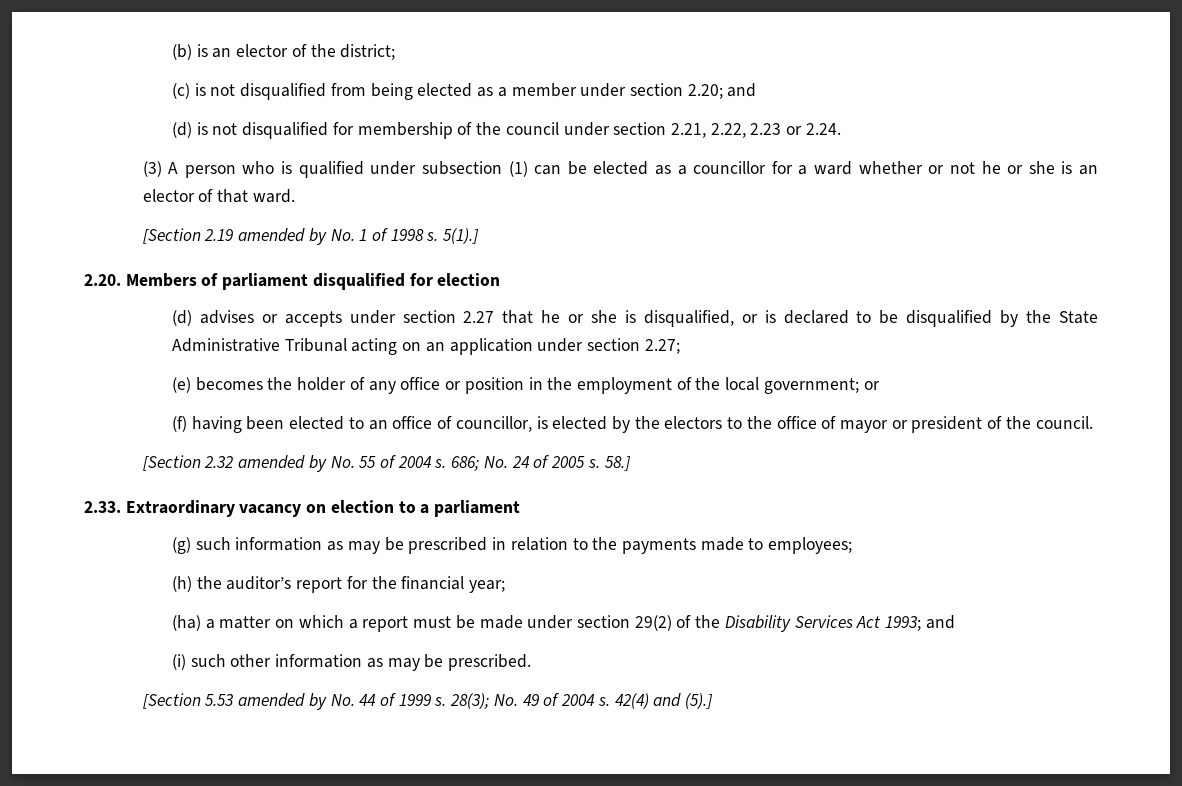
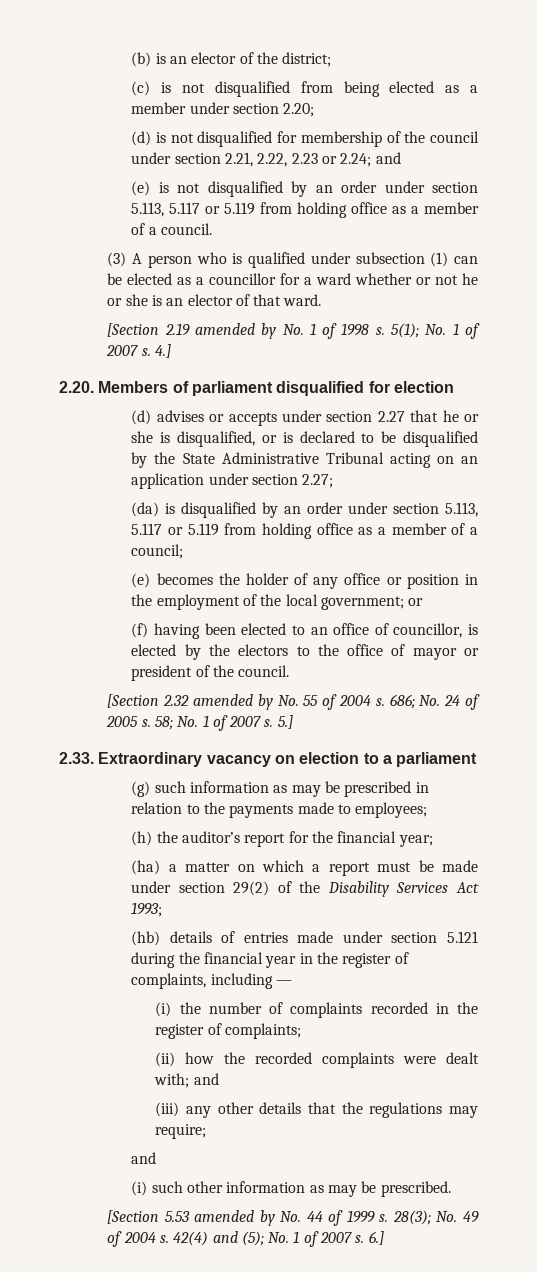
[727,83,757,97] and -> (315, 110) none
[805,123,841,135] 2.24. -> [340,152,401,167] [131,181,478,197] [131,202,479,218] [131,223,213,235] 2.24; and // (e) is not disqualified by an order under section 5.113, 5.117 or 5.119 from holding office as a member of a council.
[443,228,480,244] 5(1).] -> [391,323,481,339] [106,344,171,358] 5(1); No. 1 of 2007 s. 4.]
(680, 346) none -> [131,502,478,518] [131,523,478,539] [131,544,184,559] // (da) is disqualified by an order under section 5.113, 5.117 or 5.119 from holding office as a member of a council;
[604,456,631,471] 58.] -> [154,715,293,731] 58; No. 1 of 2007 s. 5.]
(922, 623) none -> [131,931,479,946] [131,952,409,968] [131,973,293,989] [155,1002,478,1018] [155,1023,302,1039] [155,1052,479,1068] [154,1073,219,1088] [155,1102,478,1118] [155,1124,207,1139] // (hb) details of entries made under section 5.121 during the financial year in the register of complaints, including — // (i) the number of complaints recorded in the register of complaints; // (ii) how the recorded complaints were dealt with; and // (iii) any other details that the regulations may require; //
[684,693,713,709] (5).] -> [241,1231,384,1247] (5); No. 1 of 2007 s. 6.]

